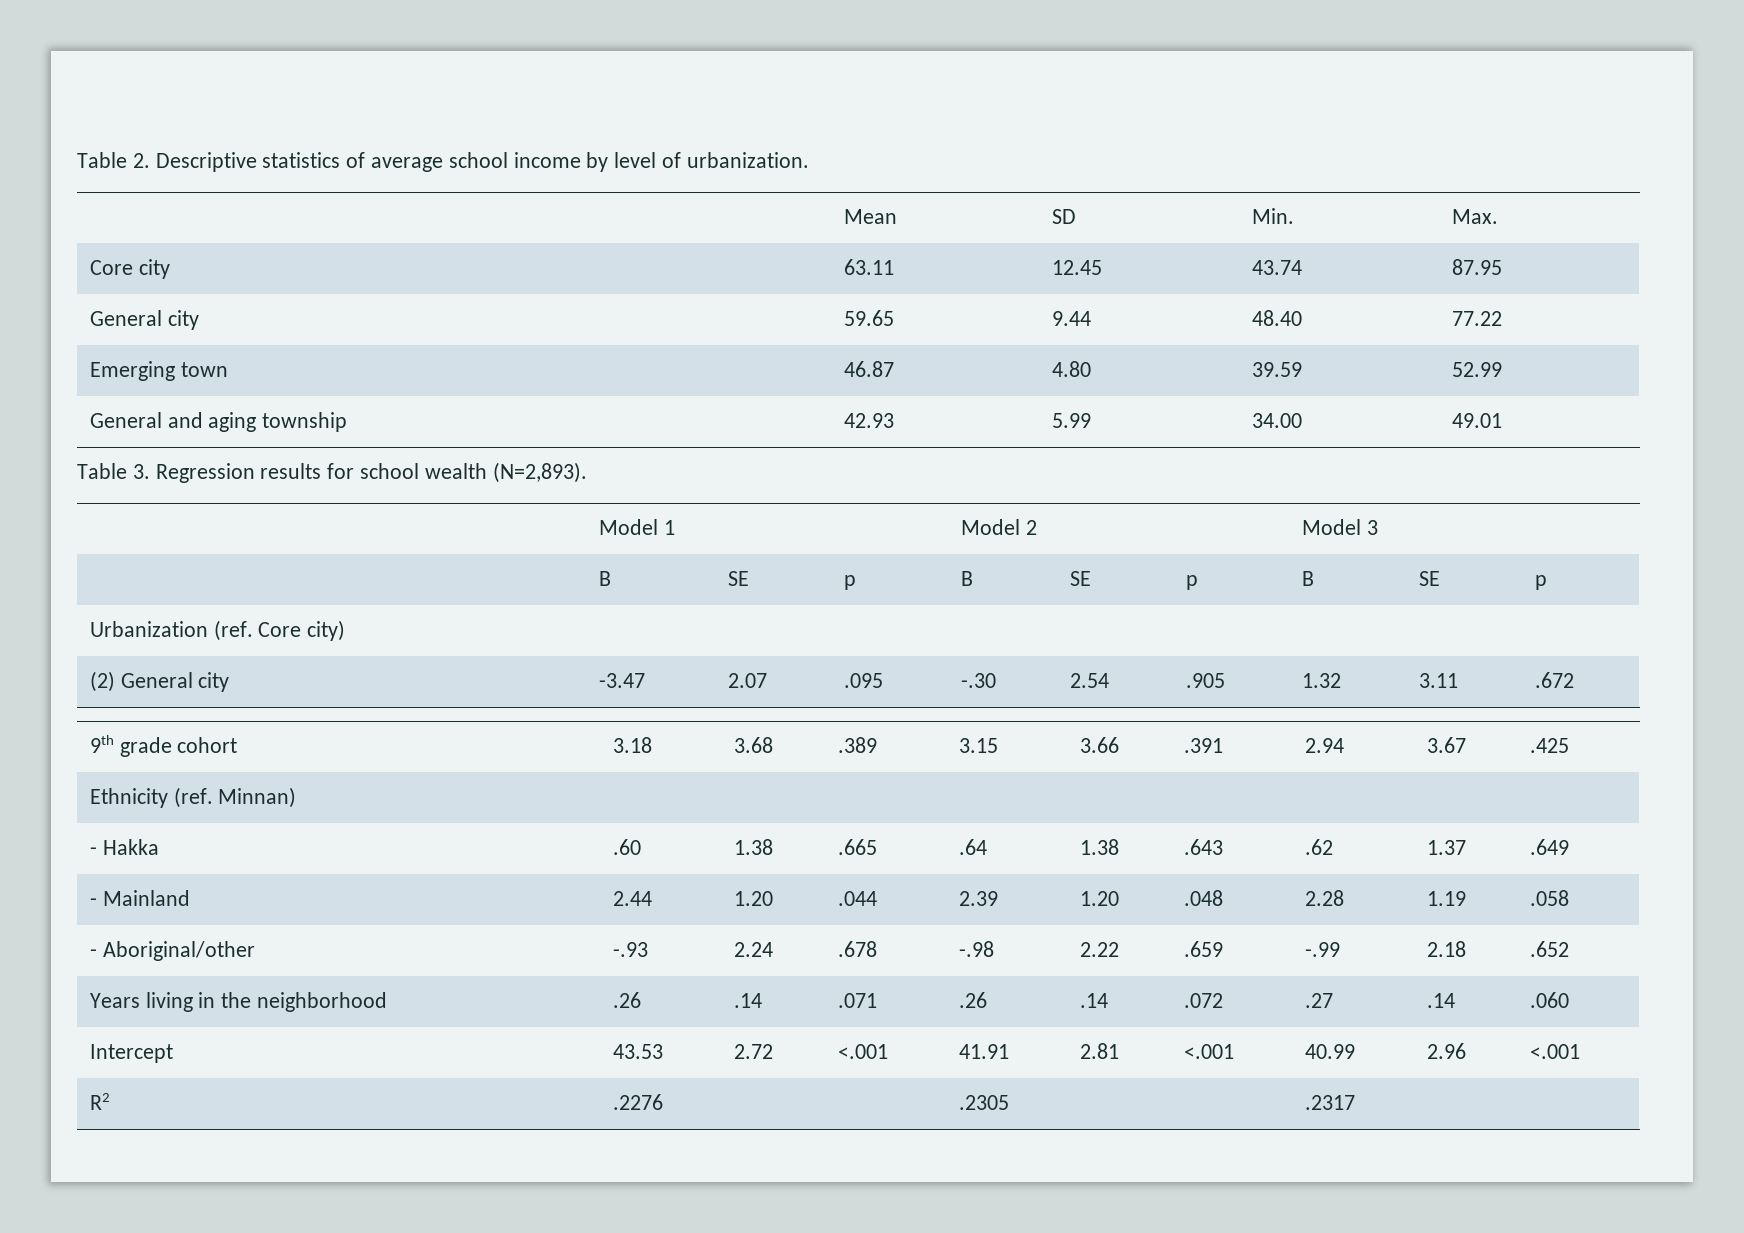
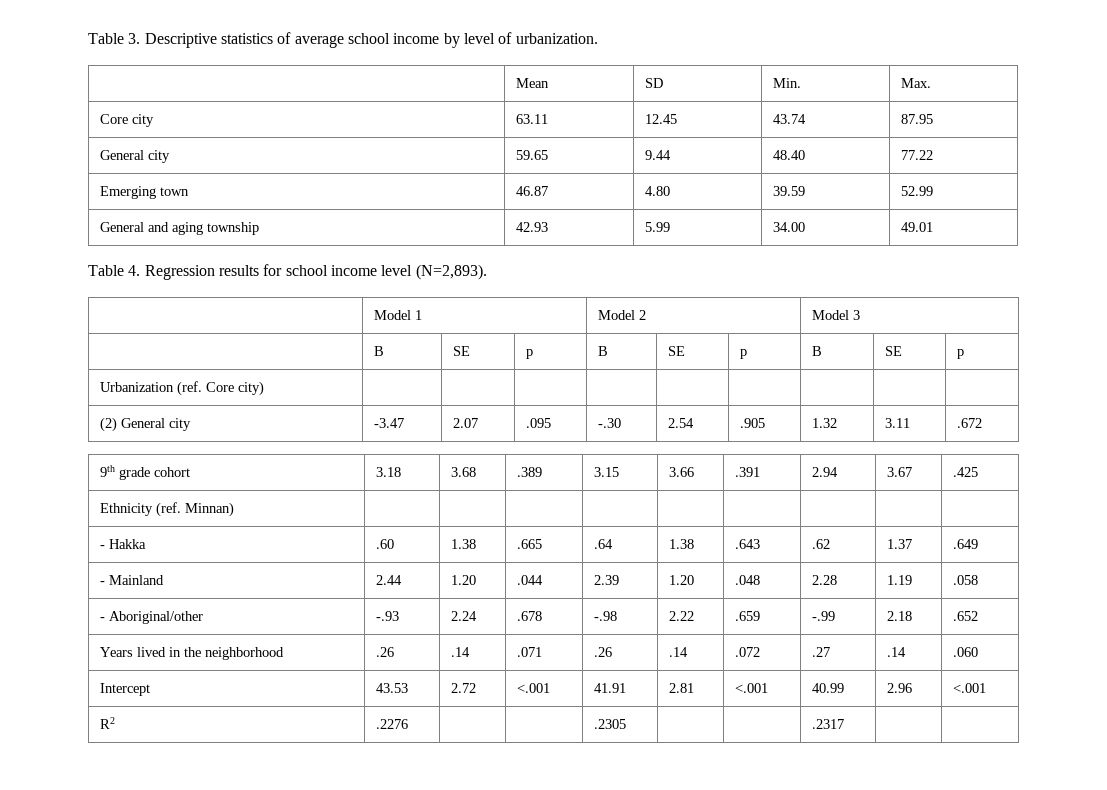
[77,152,150,168] Table 2. -> [88,33,141,44] Table 3.
[132,464,150,479] 3. -> [128,265,141,276] 4.
[424,463,487,479] wealth -> [330,265,413,276] income level
[145,992,193,1012] living -> [137,647,167,657] lived

